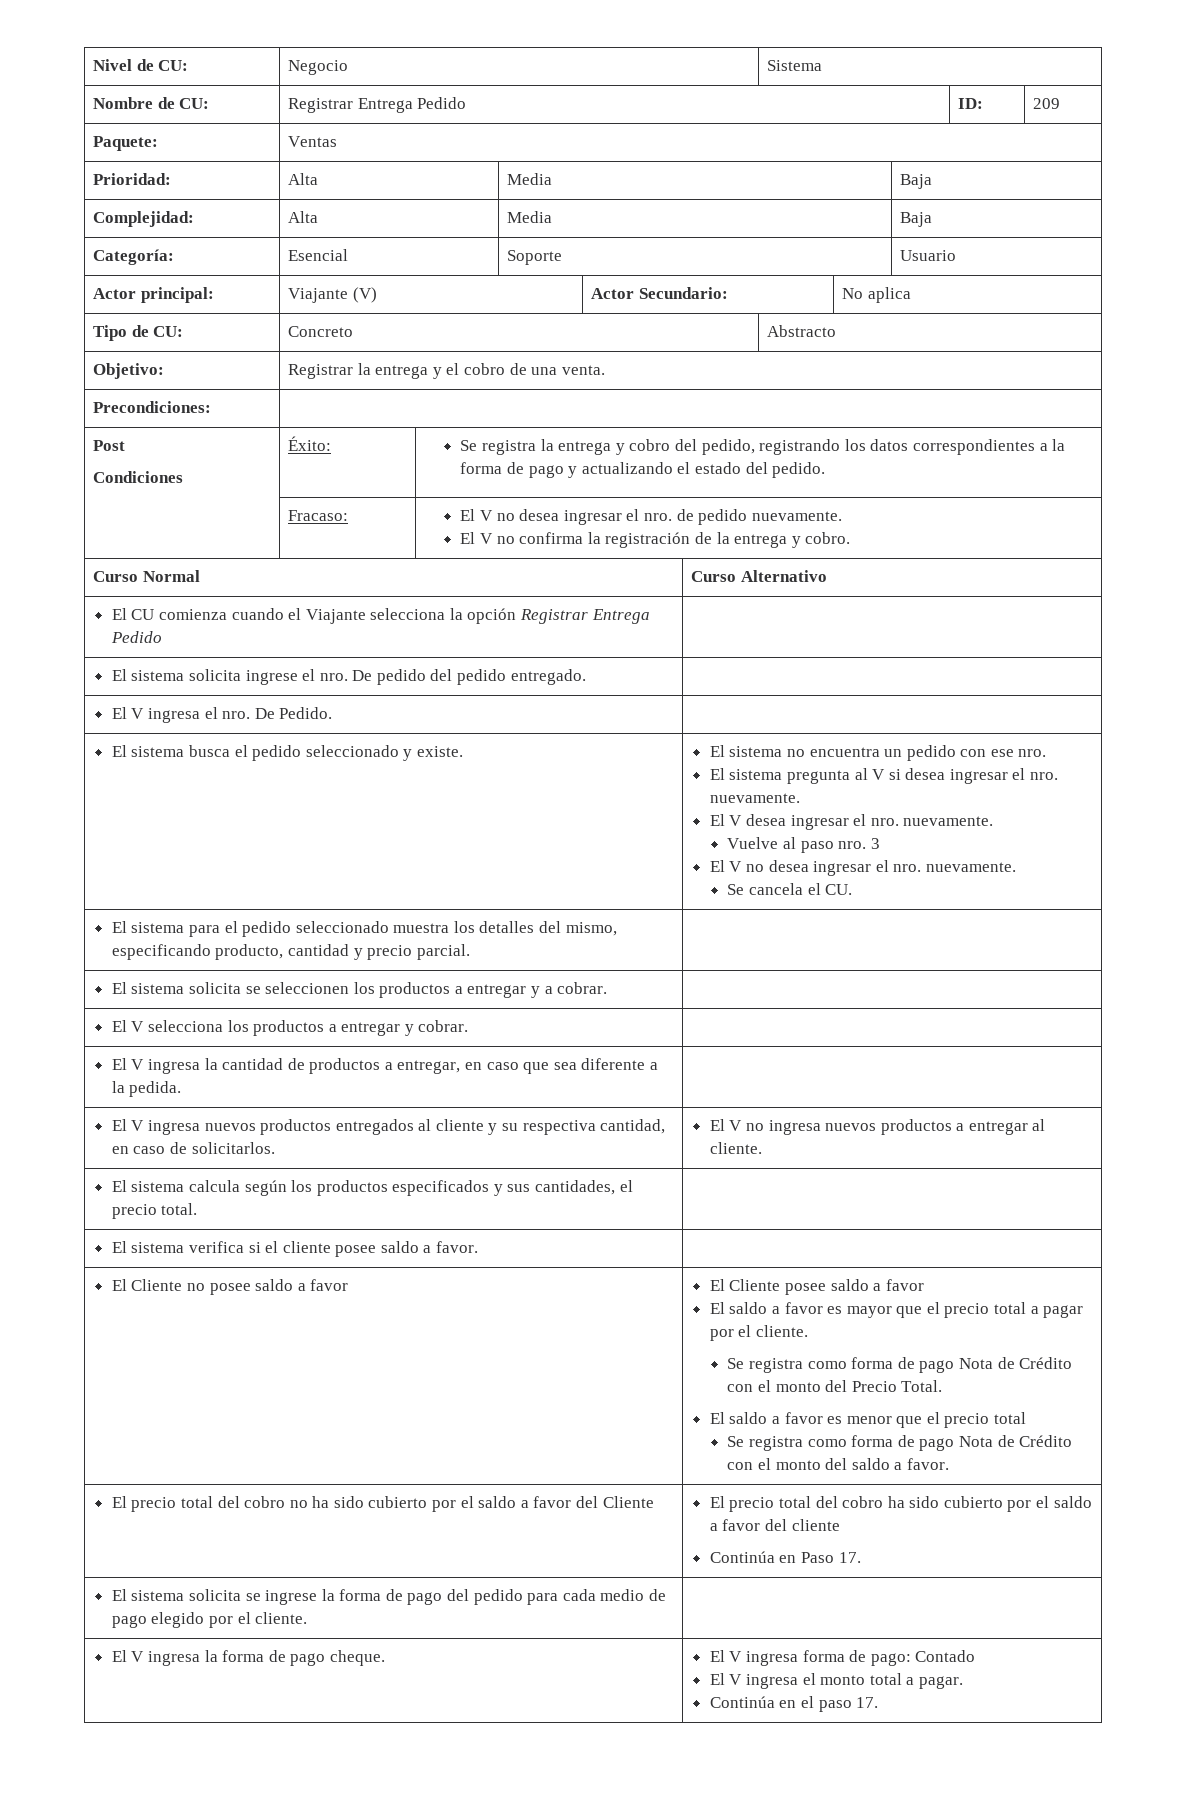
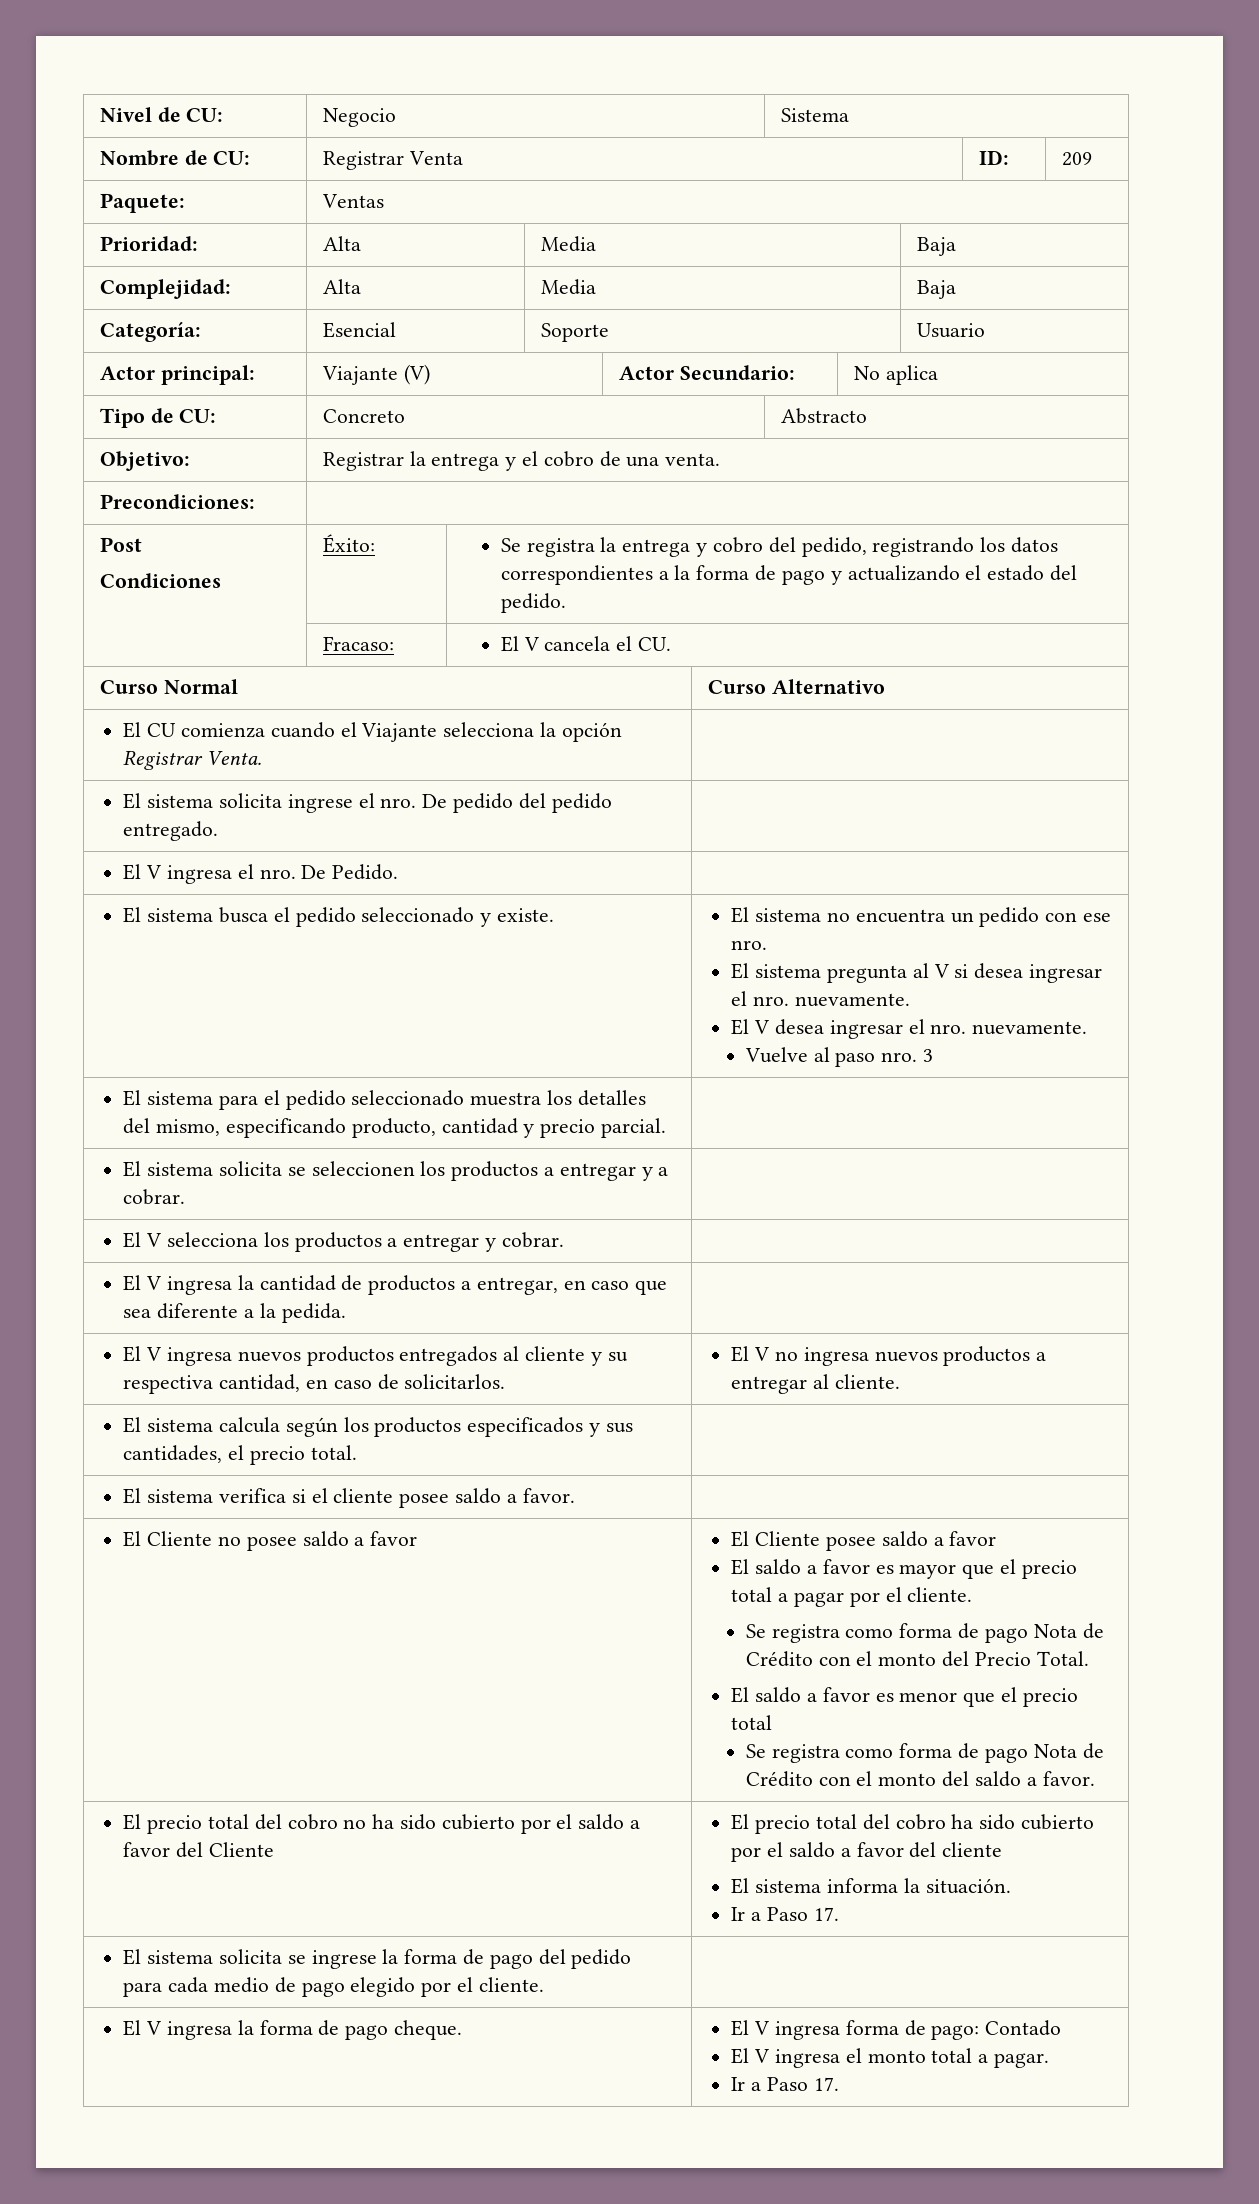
[357,97,467,113] Entrega Pedido -> [408,151,463,165] Venta
[496,509,842,525] [460,532,851,548] no desea ingresar el nro. de pedido nuevamente. // El V no confirma la registración de la entrega y cobro. -> [544,636,672,651] cancela el CU.
[591,609,650,624] [110,631,162,643] Entrega Pedido -> [207,751,263,766] Venta.
[709,860,1016,876] [727,883,853,895] // El V no desea ingresar el nro. nuevamente. // Se cancela el CU. -> (934, 1055) none
[709,1551,797,1563] Continúa en -> [731,1878,1011,1894] [731,1907,762,1921] El sistema informa la situación. // Ir a
[709,1696,852,1712] Continúa en el paso -> [731,2077,808,2091] Ir a Paso

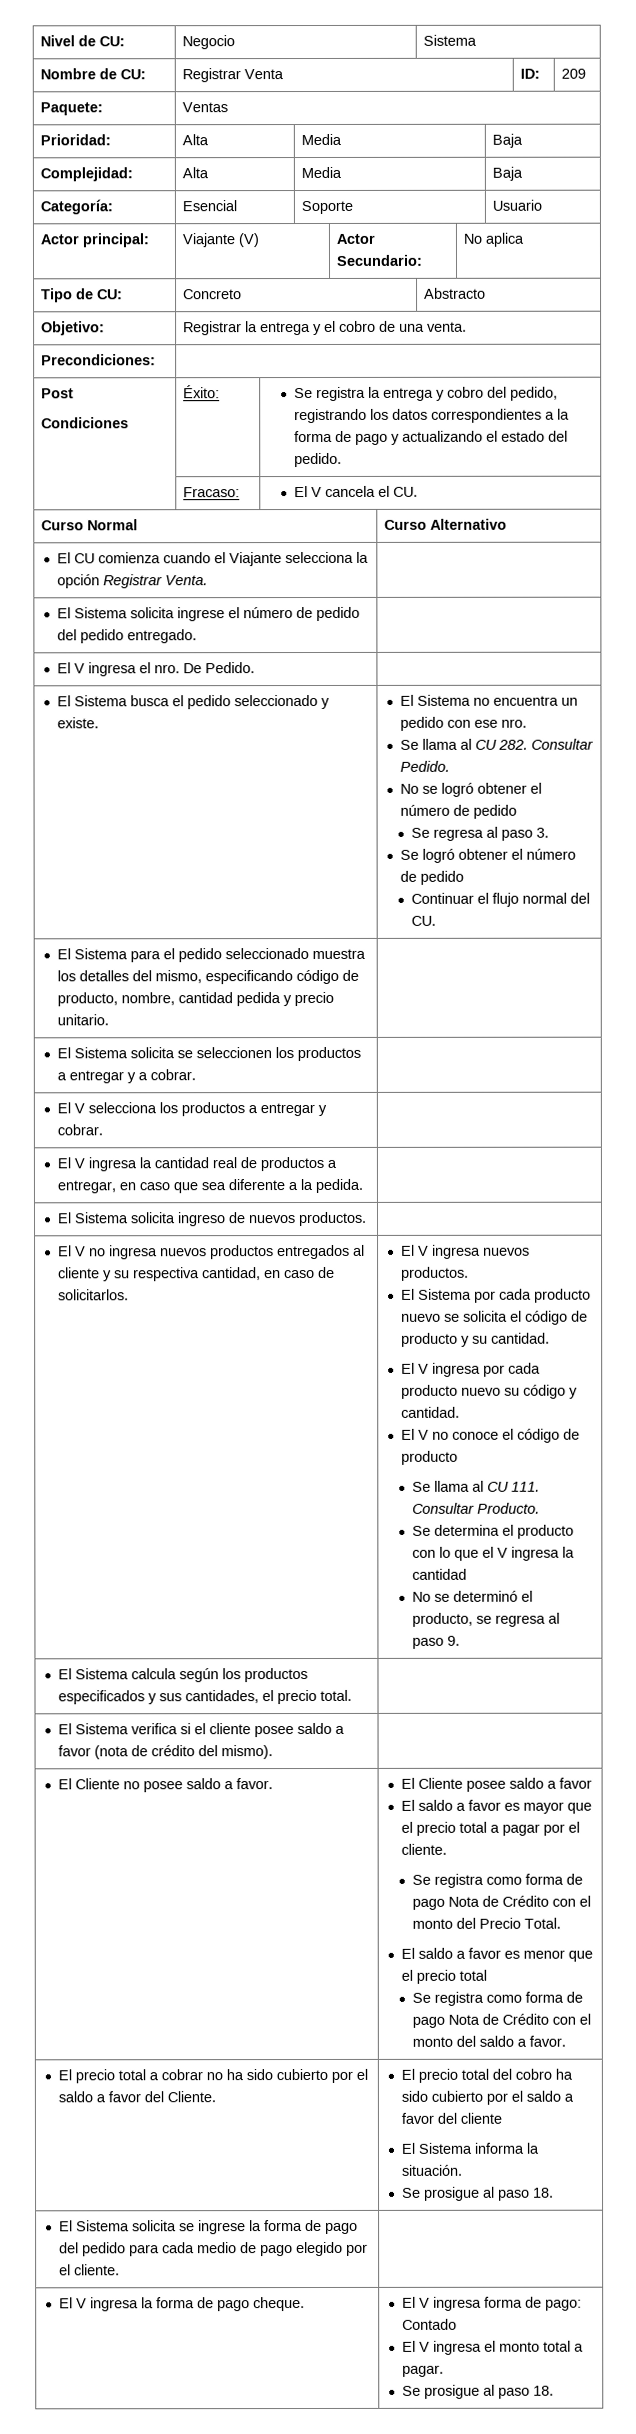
[147,794,214,808] sistema -> [73,607,128,619] Sistema
[380,794,448,808] nro. De -> [242,607,313,619] número de
[147,908,214,922] sistema -> [73,695,128,707] Sistema
[755,908,822,922] sistema -> [416,694,471,706] Sistema
[731,963,1102,983] [731,991,910,1007] [731,1019,1088,1039] [744,1047,934,1067] [123,1090,214,1106] El sistema pregunta al V si desea ingresar el nro. nuevamente. // El V desea ingresar el nro. nuevamente. // Vuelve al paso nro. 3 // El sistema -> [399,738,594,750] [399,760,450,772] [399,782,542,797] [399,804,517,819] [411,826,550,841] [399,848,576,863] [399,870,464,885] [411,892,591,907] [411,915,437,926] [56,948,128,960] Se llama al CU 282. Consultar Pedido. // No se logró obtener el número de pedido // Se regresa al paso 3. // Se logró obtener el número de pedido // Continuar el flujo normal del CU. // El Sistema
[351,1118,518,1138] producto, cantidad -> [295,969,359,985] [56,992,281,1007] código de producto, nombre, cantidad pedida
[600,1118,666,1138] [123,1161,214,1177] parcial. | // El sistema -> [56,1014,109,1026] [56,1047,128,1059] unitario. | // El Sistema
(336, 1283) none -> [211,1157,237,1169] real
[123,1346,162,1362] // El V -> [56,1211,367,1227] [57,1245,106,1257] // El Sistema solicita ingreso de nuevos productos. | // El V no
[774,1346,1047,1366] [731,1374,900,1394] [123,1417,214,1433] no ingresa nuevos productos a entregar al cliente. // El sistema -> [431,1244,530,1259] [400,1266,469,1281] [400,1288,591,1303] [400,1310,588,1325] [400,1332,550,1347] [400,1362,541,1377] [400,1384,578,1399] [400,1406,460,1418] [400,1428,580,1443] [400,1450,458,1465] [412,1480,541,1492] [412,1502,541,1514] [412,1524,575,1539] [412,1546,576,1561] [412,1568,468,1580] [412,1590,534,1602] [412,1612,561,1627] [412,1635,461,1649] [57,1668,129,1680] ingresa nuevos productos. // El Sistema por cada producto nuevo se solicita el código de producto y su cantidad. // El V ingresa por cada producto nuevo su código y cantidad. // El V no conoce el código de producto // Se llama al CU 111. Consultar Producto. // Se determina el producto con lo que el V ingresa la cantidad // No se determinó el producto, se regresa al paso 9. // El Sistema
[147,1489,214,1503] sistema -> [74,1723,129,1735] Sistema
[522,1488,575,1503] favor. -> [57,1745,273,1760] favor (nota de crédito del mismo).
[370,1531,418,1546] favor -> [235,1778,273,1790] favor.
[254,1814,338,1830] del cobro -> [148,2069,203,2081] a cobrar
[208,1842,274,1857] Cliente -> [166,2091,216,2103] Cliente.
[755,1879,822,1893] sistema -> [417,2142,472,2154] Sistema
[731,1907,839,1921] [123,1949,214,1965] Ir a Paso 17. // El sistema -> [401,2186,554,2201] [58,2220,130,2232] Se prosigue al paso 18. // El Sistema
[731,2077,839,2091] Ir a Paso 17. -> [401,2384,554,2399] Se prosigue al paso 18.

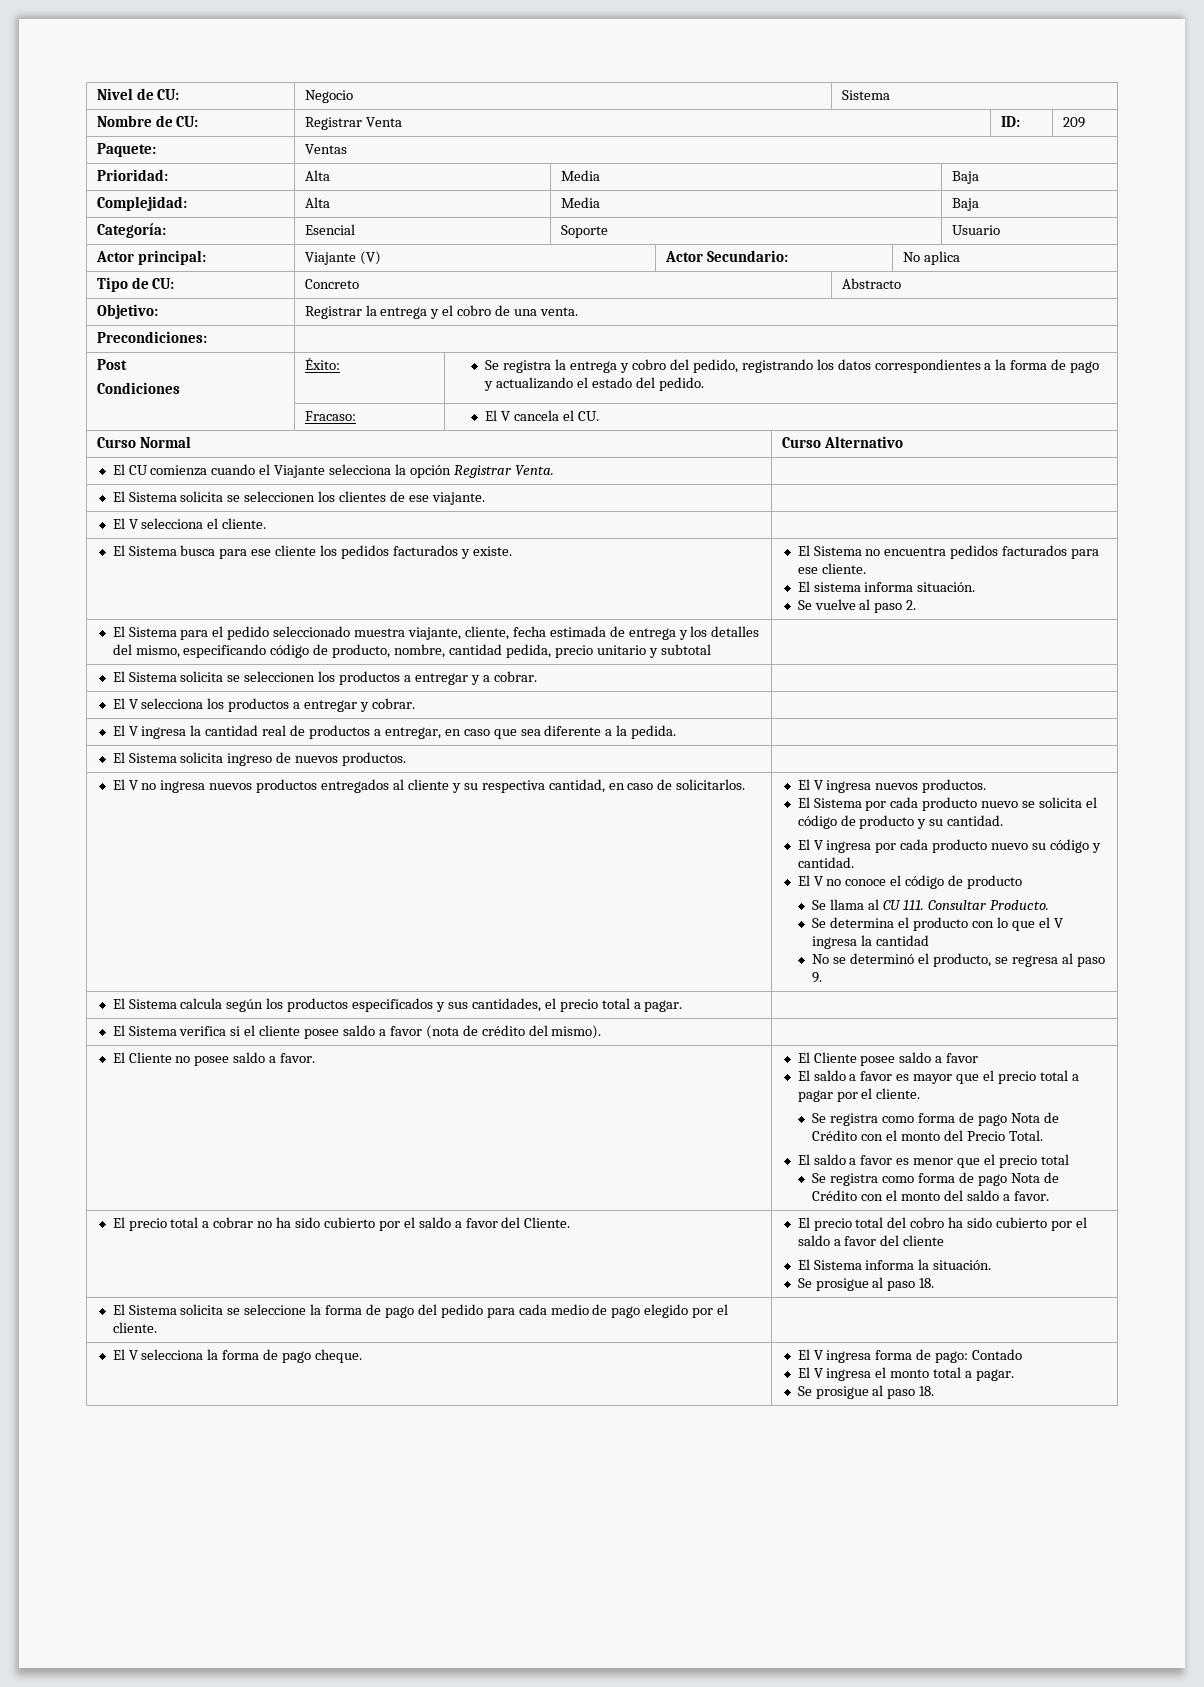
[176,606,360,622] [56,629,197,644] [56,662,255,677] [56,695,318,710] ingrese el número de pedido del pedido entregado. | // El V ingresa el nro. De Pedido. | // El Sistema busca el pedido seleccionado -> [227,491,485,505] [112,518,267,529] [112,545,458,559] se seleccionen los clientes de ese viajante. | // El V selecciona el cliente. | // El Sistema busca para ese cliente los pedidos facturados
[560,697,578,706] [399,716,527,731] [399,738,594,750] [399,760,450,772] [399,782,542,797] [399,804,517,819] [411,826,550,841] [399,848,576,863] [399,870,464,885] [411,892,591,907] [411,915,437,926] un pedido con ese nro. // Se llama al CU 282. Consultar Pedido. // No se logró obtener el número de pedido // Se regresa al paso 3. // Se logró obtener el número de pedido // Continuar el flujo normal del CU. -> [950,545,1100,559] [797,563,866,574] [797,581,976,592] [797,599,917,613] pedidos facturados para ese cliente. // El sistema informa situación. // Se vuelve al paso 2.
(366, 954) none -> [408,626,688,640] viajante, cliente, fecha estimada de entrega y
[235,991,334,1007] [56,1014,109,1026] pedida y precio unitario. -> [505,644,711,658] pedida, precio unitario y subtotal
[319,1689,352,1701] total. -> [601,998,683,1012] total a pagar.
[197,2220,246,2235] ingrese -> [244,1304,307,1315] seleccione
[89,2297,139,2312] ingresa -> [141,1349,204,1360] selecciona

